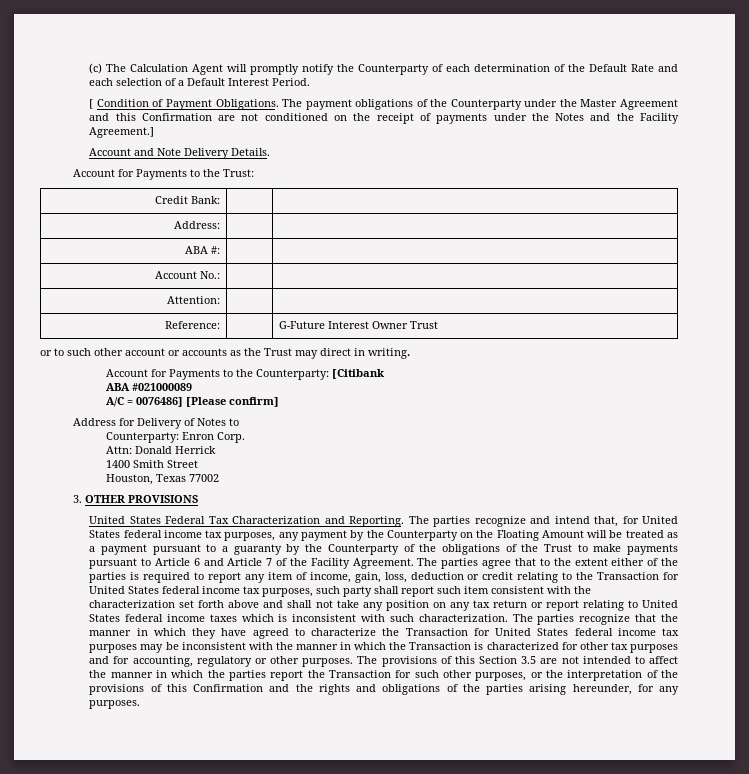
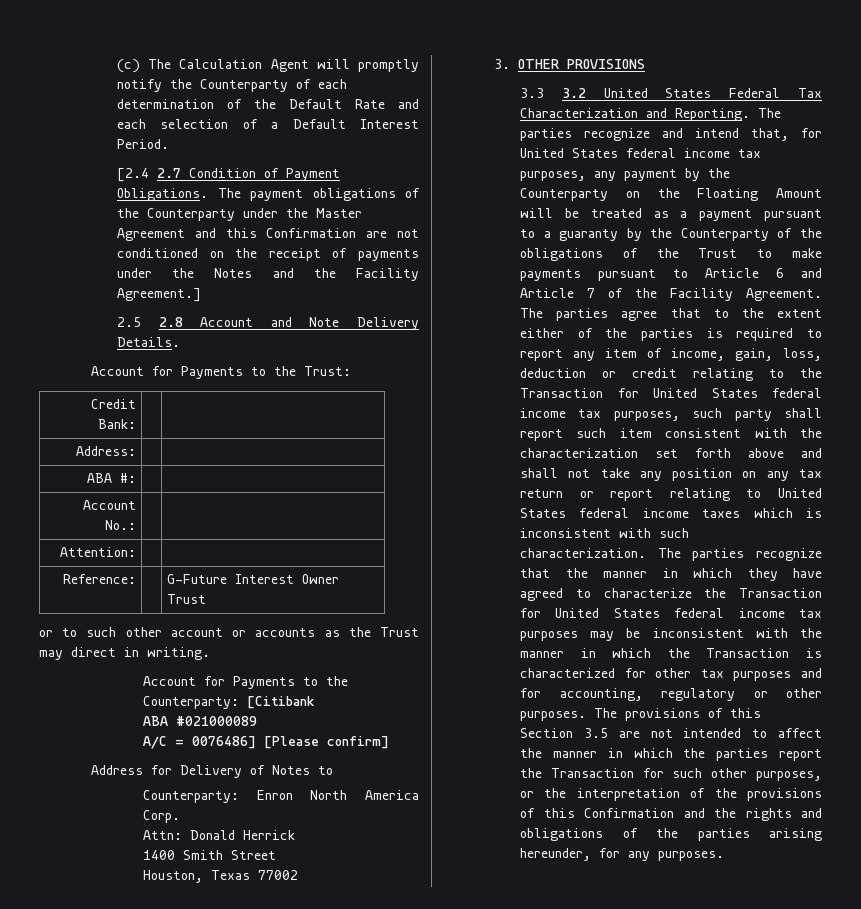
[89,99,94,109] [ -> [117,168,182,182] [2.4 2.7
(155, 132) none -> [117,317,183,327] 2.5 2.8
(214, 436) none -> [310,790,419,800] North America
(198, 499) none -> [520,88,586,98] 3.3 3.2

